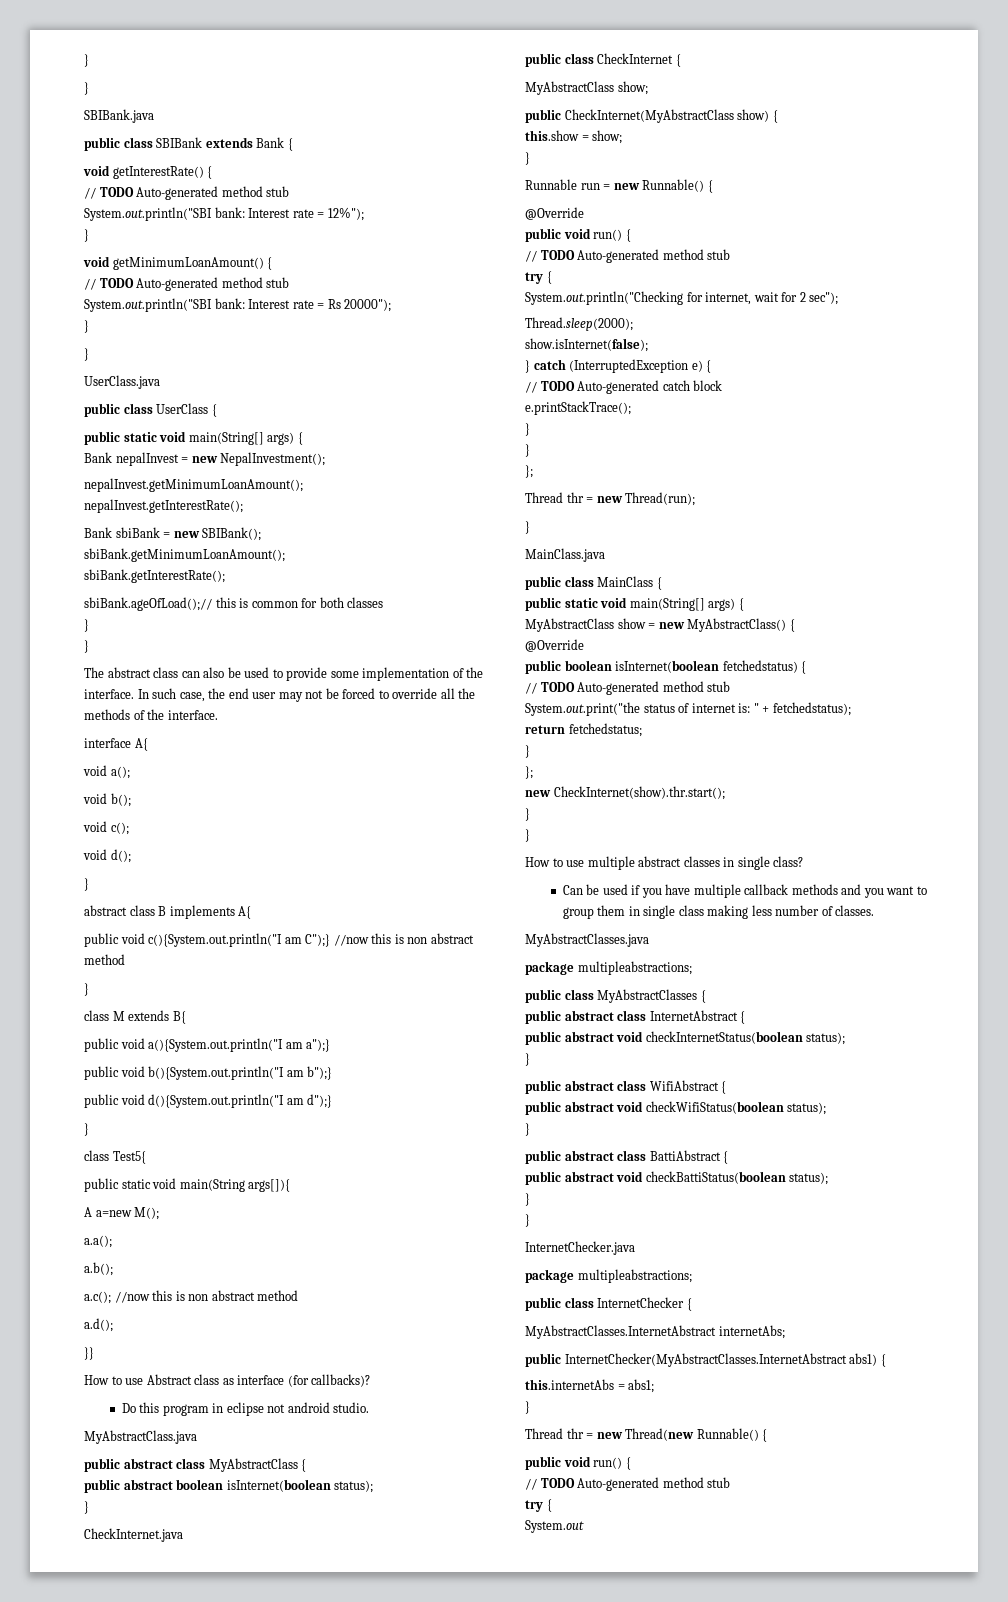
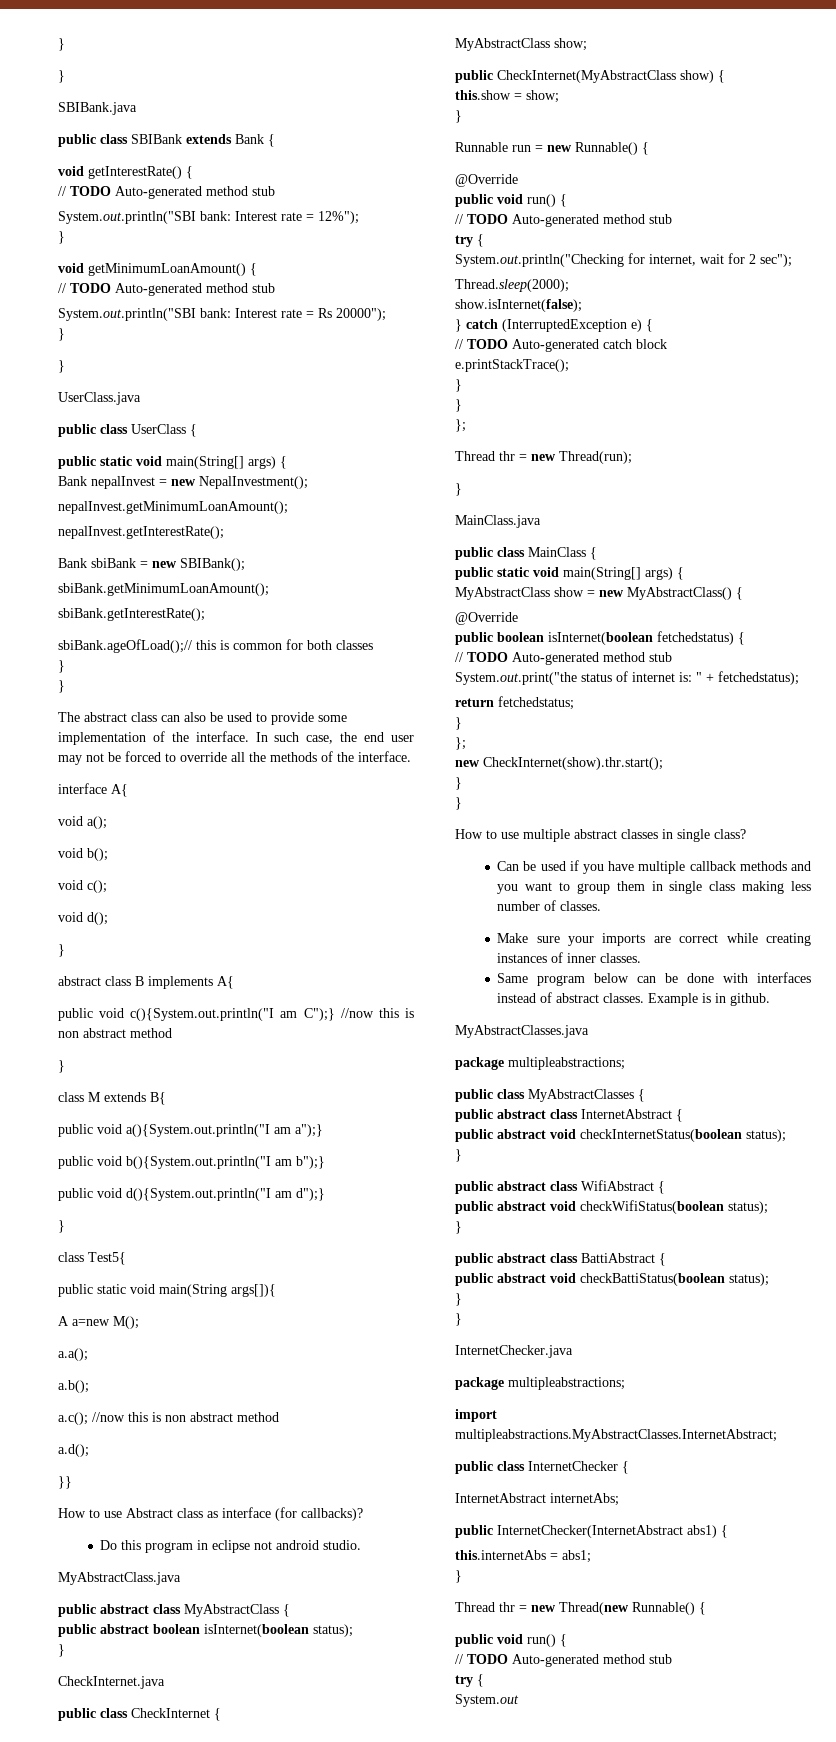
(875, 910) none -> [497,933,811,946] [497,952,642,963] [497,972,811,986] [497,992,771,1006] // Make sure your imports are correct while creating instances of inner classes. // Same program below can be done with interfaces instead of abstract classes. Example is in github.
(692, 1276) none -> [455,1409,497,1422] [455,1429,777,1442] // import multipleabstractions.MyAbstractClasses.InternetAbstract;
[525,1325,716,1339] MyAbstractClasses.InternetAbstract -> [455,1493,546,1503] InternetAbstract
[564,1353,847,1367] InternetChecker(MyAbstractClasses.InternetAbstract -> [497,1525,683,1538] InternetChecker(InternetAbstract

